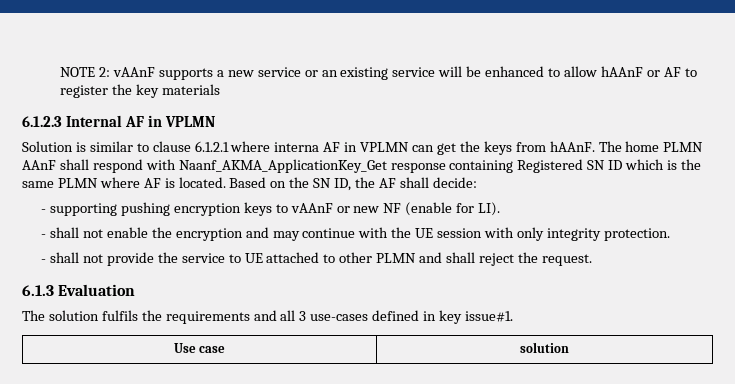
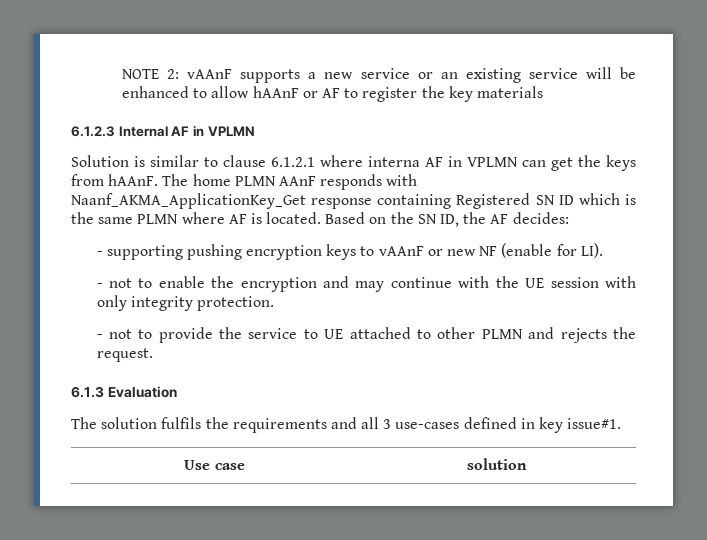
[59,159,143,173] shall respond -> [320,174,383,190] responds
[399,177,477,188] shall decide: -> [512,212,569,224] decides:
[50,227,103,238] shall not -> [108,278,153,288] not to
[50,252,103,263] shall not -> [108,329,153,339] not to
[446,252,514,266] shall reject -> [560,328,607,343] rejects

